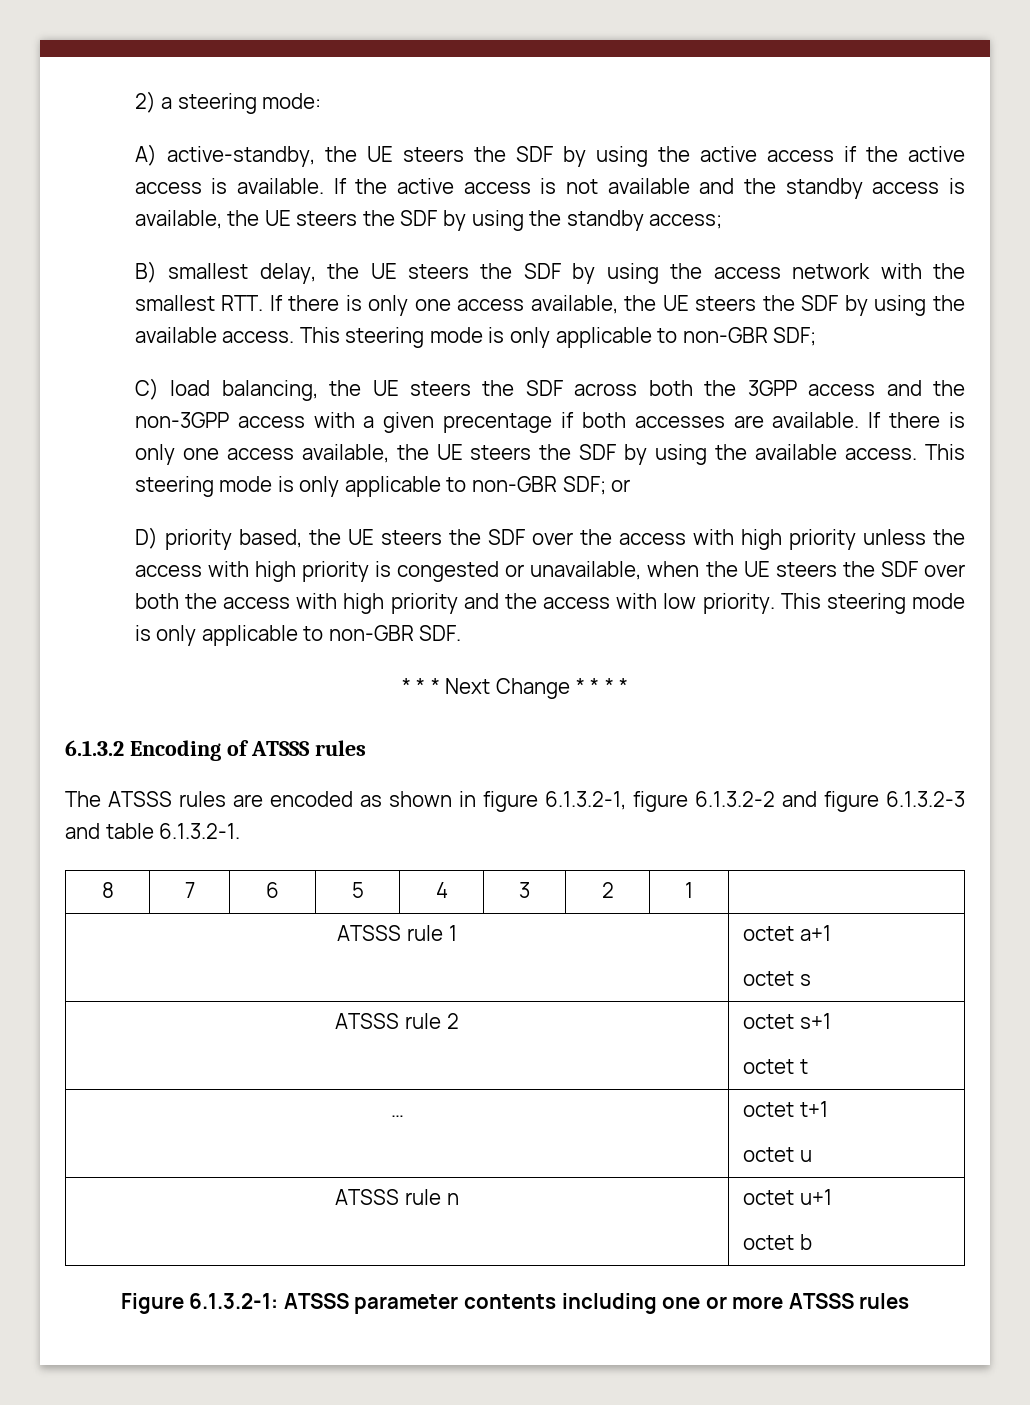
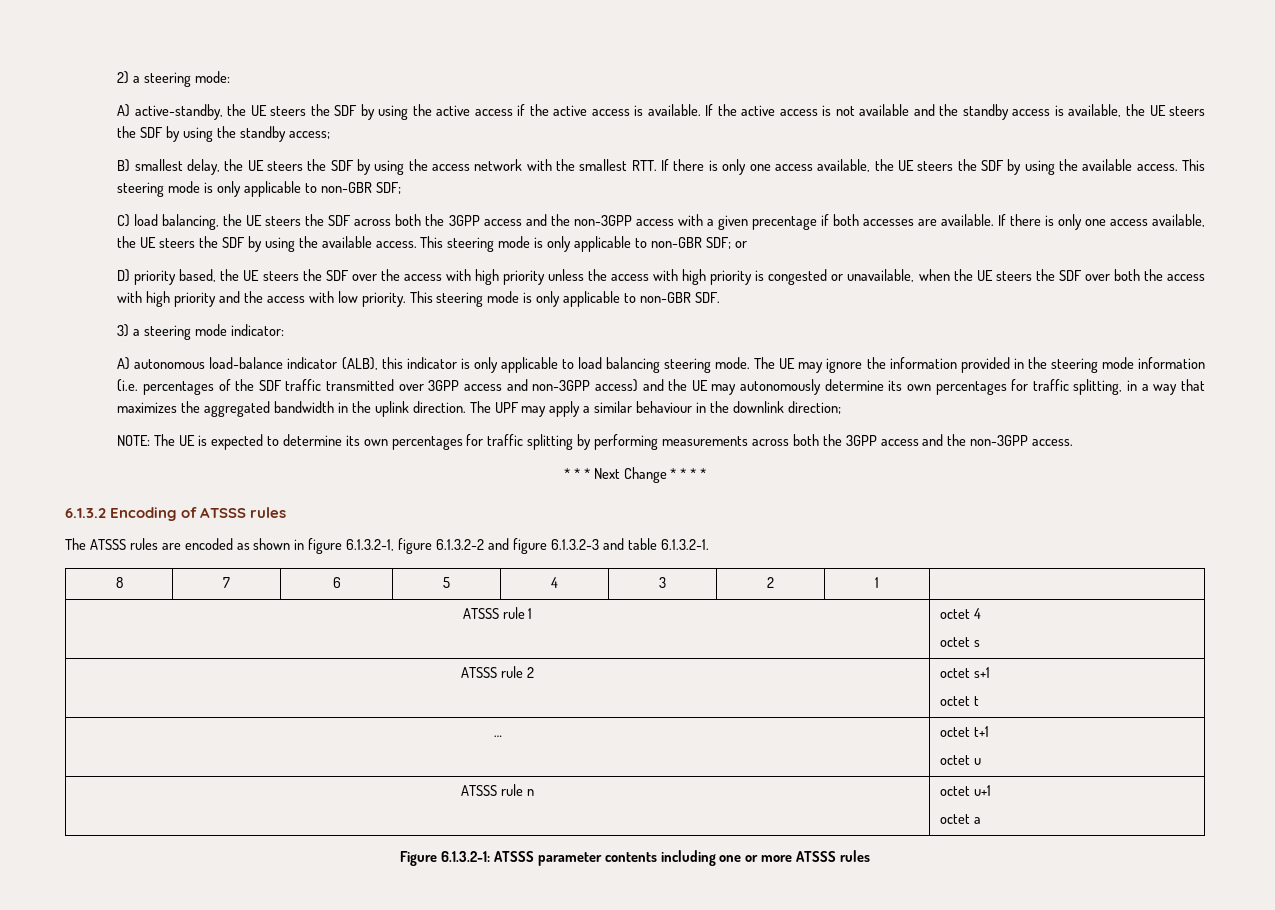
(462, 633) none -> [117,324,284,340] [117,357,1205,373] [117,379,1205,395] [117,401,841,417] [117,434,1074,450] // 3) a steering mode indicator: // A) autonomous load-balance indicator (ALB), this indicator is only applicable to load balancing steering mode. The UE may ignore the information provided in the steering mode information (i.e. percentages of the SDF traffic transmitted over 3GPP access and non-3GPP access) and the UE may autonomously determine its own percentages for traffic splitting, in a way that maximizes the aggregated bandwidth in the uplink direction. The UPF may apply a similar behaviour in the downlink direction; // NOTE: The UE is expected to determine its own percentages for traffic splitting by performing measurements across both the 3GPP access and the non-3GPP access.
[799,925,831,941] a+1 -> [973,608,981,619] 4
[799,1234,812,1250] b -> [973,817,981,824] a

